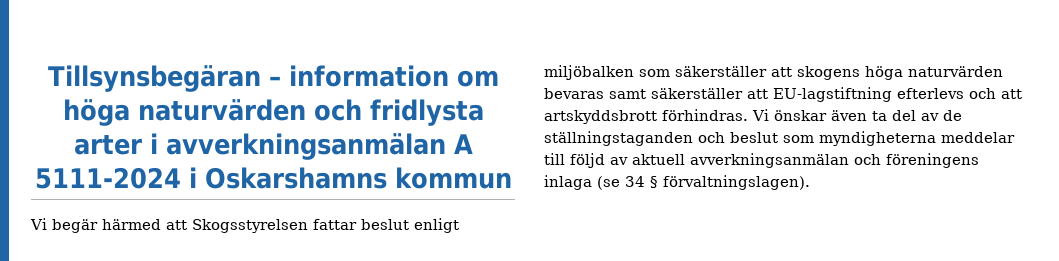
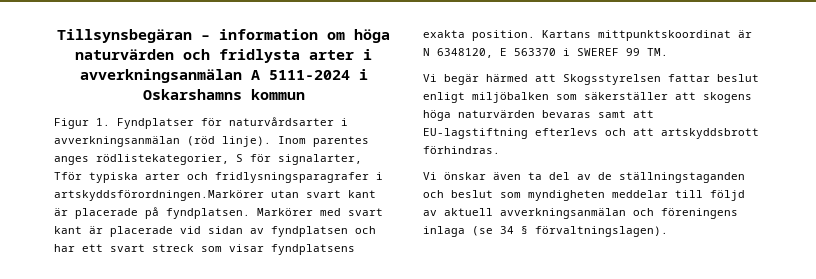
(512, 178) none -> [54,117,348,129] [54,136,369,147] [54,154,362,165] [54,172,383,183] [54,190,376,201] [54,207,383,219] [54,226,376,237] [54,244,355,255] [423,30,752,41] [423,48,668,58] // Figur 1. Fyndplatser för naturvårdsarter i avverkningsanmälan (röd linje). Inom parentes anges rödlistekategorier, S för signalarter, Tför typiska arter och fridlysningsparagrafer i artskyddsförordningen.Markörer utan svart kant är placerade på fyndplatsen. Markörer med svart kant är placerade vid sidan av fyndplatsen och har ett svart streck som visar fyndplatsens exakta position. Kartans mittpunktskoordinat är N 6348120, E 563370 i SWEREF 99 TM.
[651,88,743,99] säkerställer -> (626, 114) none
(748, 115) none -> (500, 150) //
[819,131,936,146] myndigheterna -> [528,190,605,201] myndigheten

